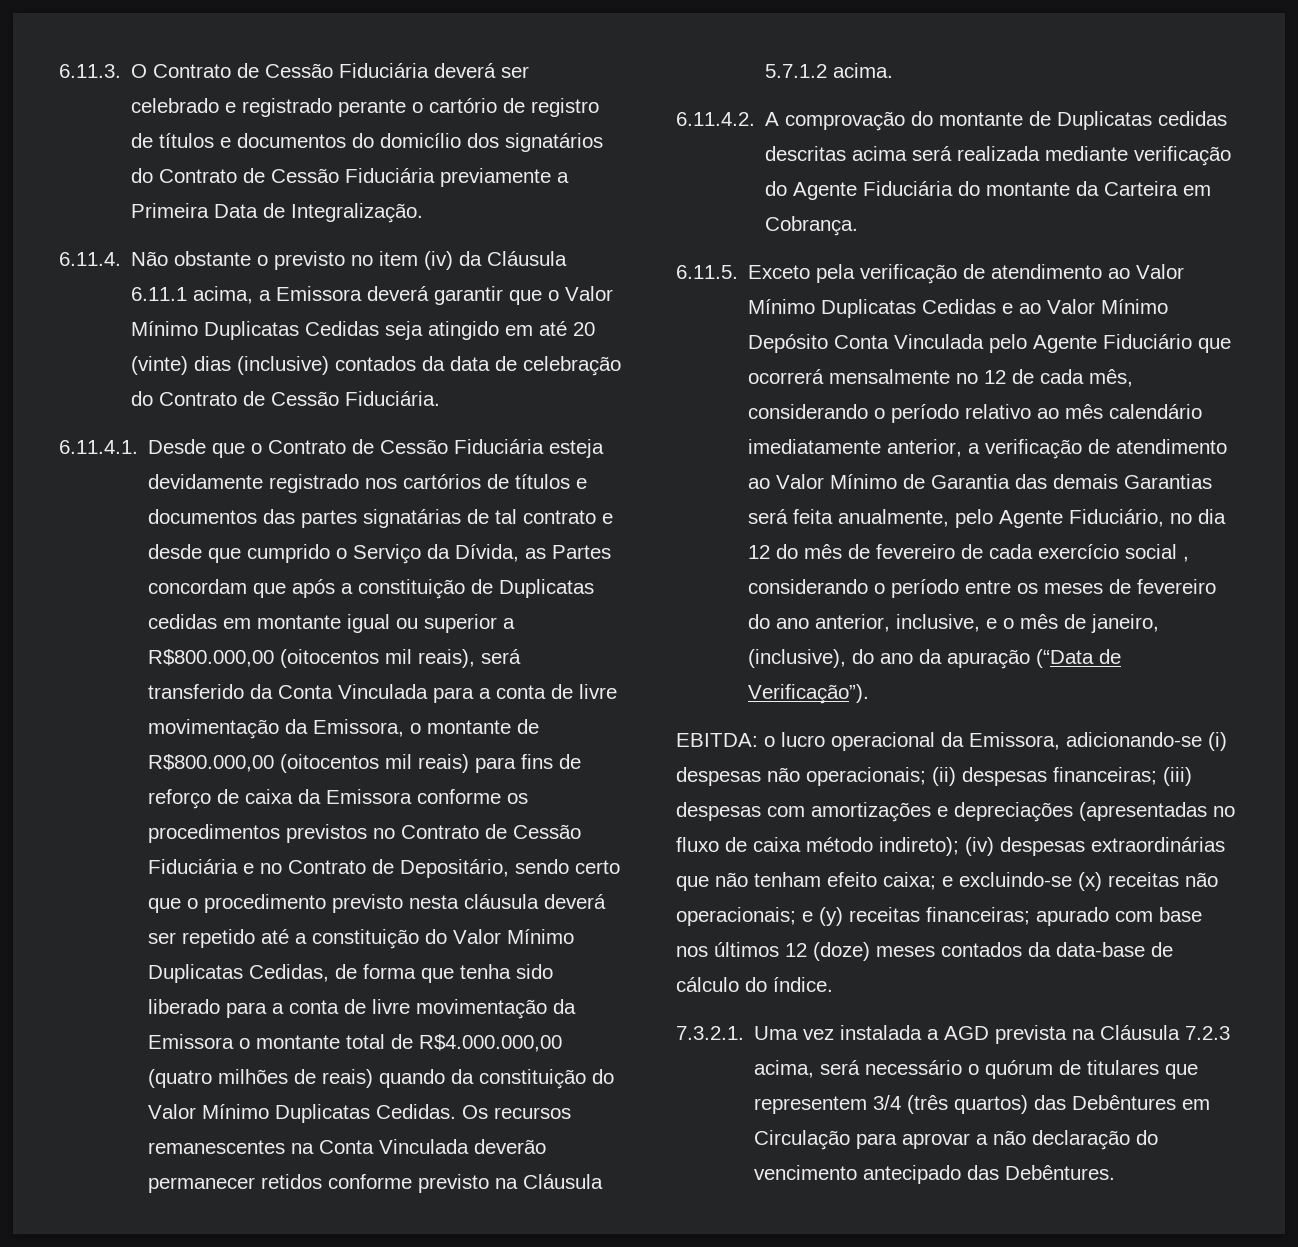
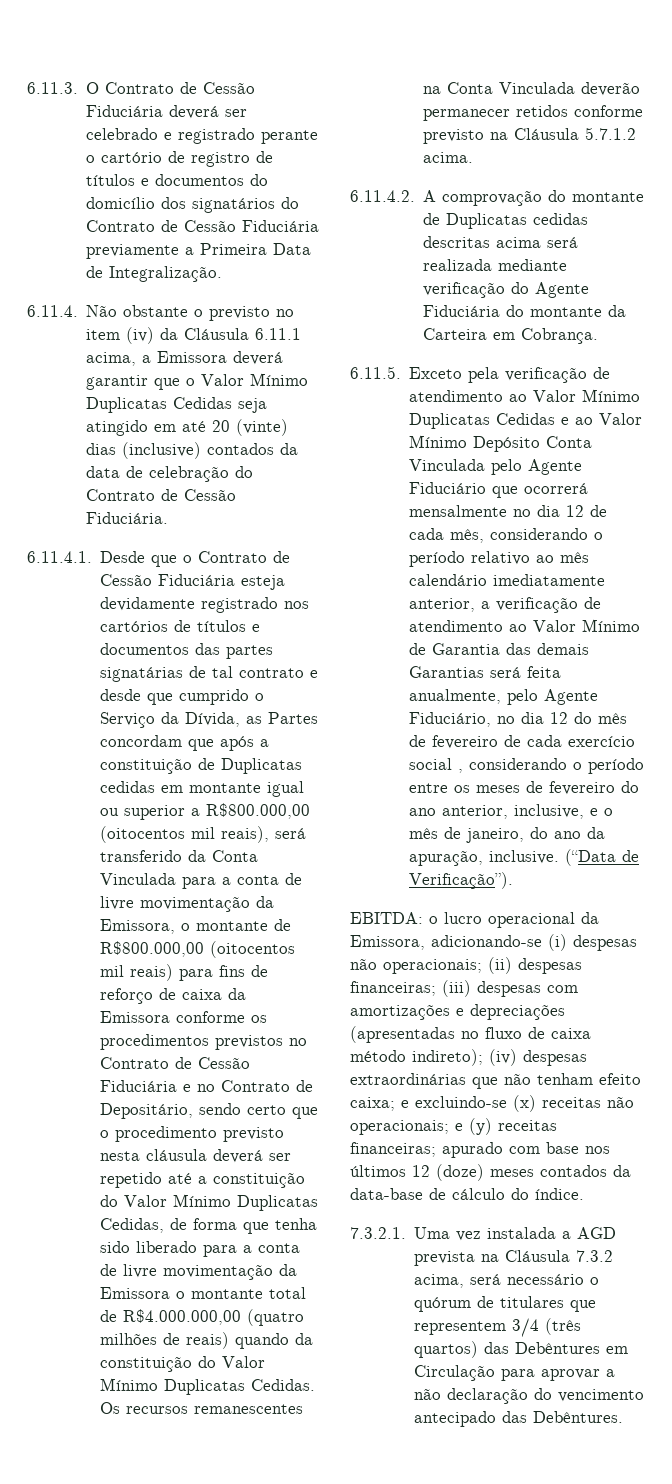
(979, 378) none -> [537,505,561,517] dia
[748,649,847,668] (inclusive), -> (525, 835) none
[947,649,1031,669] apuração -> [409,850,560,866] apuração, inclusive.
[1185,1026,1231,1040] 7.2.3 -> [576,1250,614,1262] 7.3.2

